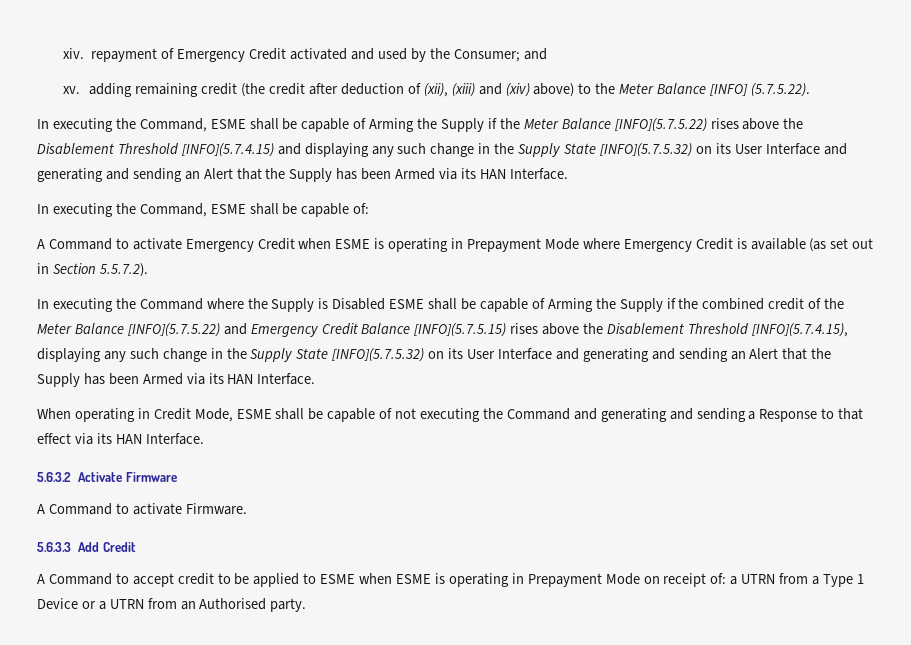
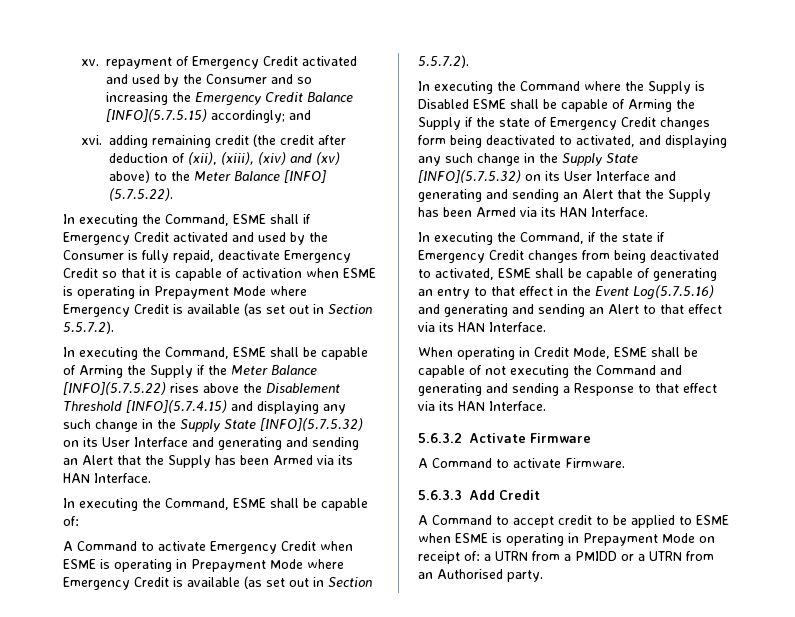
[63,48,85,59] xiv. -> [81,59,100,66] xv.
[453,49,520,62] Consumer; -> [206,74,313,84] [106,92,354,106] [106,109,286,123] Consumer and so increasing the Emergency Credit Balance [INFO](5.7.5.15) accordingly;
[63,86,81,94] xv. -> [81,135,103,145] xvi.
[451,83,530,97] (xiii) and (xiv) -> [221,152,341,165] (xiii), (xiv) and (xv)
(810, 90) none -> [63,214,311,227] [63,232,328,245] [63,250,351,263] [63,268,376,281] [63,286,307,299] [63,303,372,317] [63,321,114,334] // In executing the Command, ESME shall if Emergency Credit activated and used by the Consumer is fully repaid, deactivate Emergency Credit so that it is capable of activation when ESME is operating in Prepayment Mode where Emergency Credit is available (as set out in Section 5.5.7.2).
[702,298,845,310] [37,323,848,337] combined credit of the Meter Balance [INFO](5.7.5.22) and Emergency Credit Balance [INFO](5.7.5.15) rises above the Disablement Threshold [INFO](5.7.4.15), -> [499,117,710,130] [418,135,661,148] state of Emergency Credit changes form being deactivated to activated, and
(316, 379) none -> [418,232,665,245] [418,250,719,263] [418,268,717,281] [418,285,714,300] [418,304,722,317] [418,322,546,332] // In executing the Command, if the state if Emergency Credit changes from being deactivated to activated, ESME shall be capable of generating an entry to that effect in the Event Log(5.7.5.16) and generating and sending an Alert to that effect via its HAN Interface.
[822,574,864,587] [37,598,78,609] Type 1 Device -> [575,551,617,561] PMIDD

